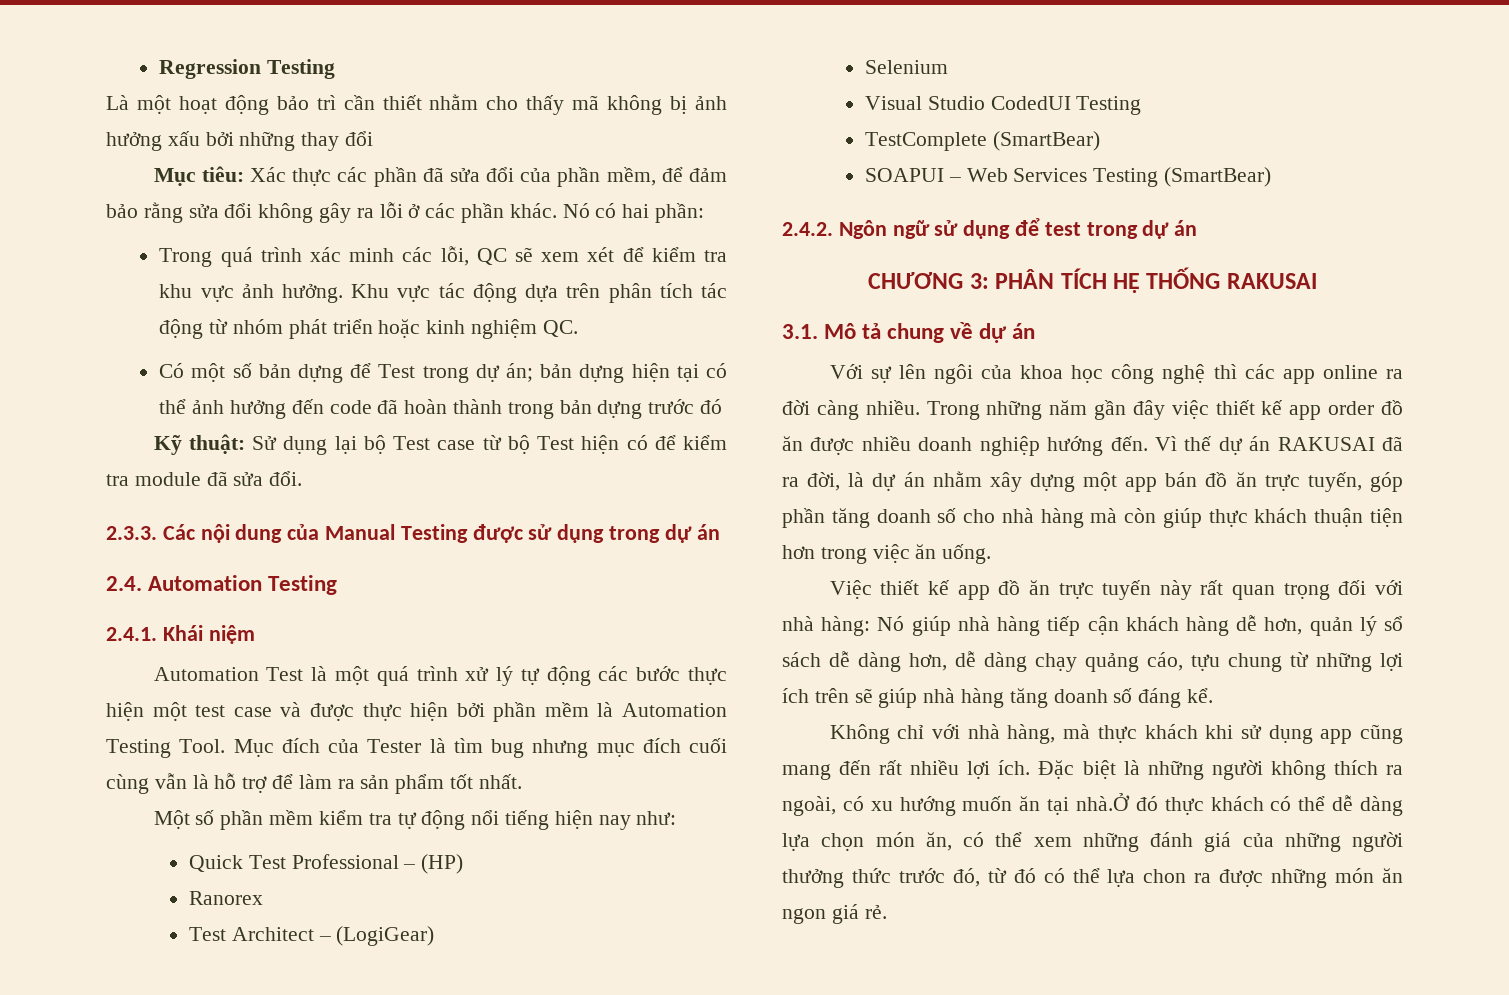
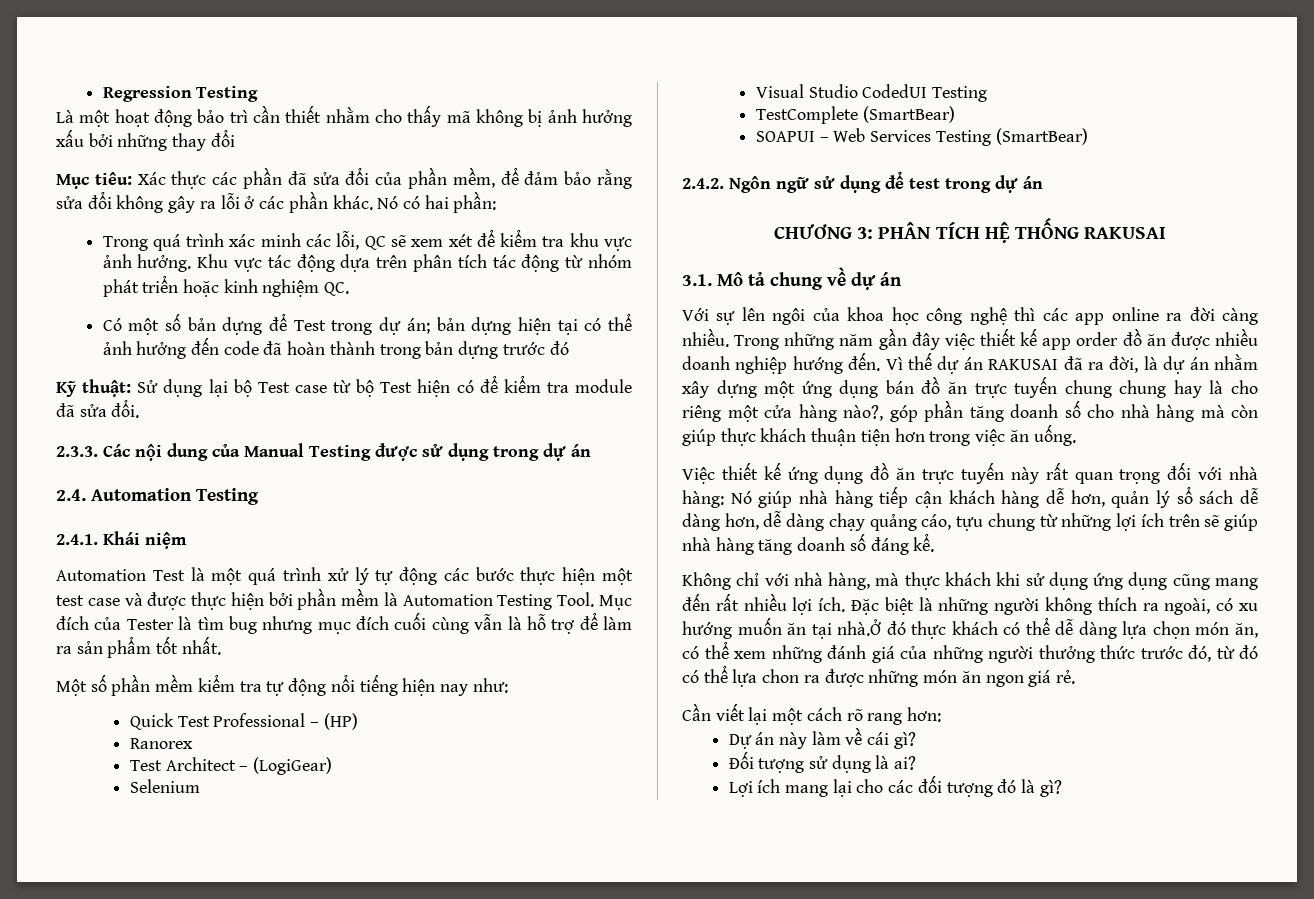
[1125,477,1158,492] app -> [801,380,879,398] ứng dụng
[1307,472,1362,492] tuyến, -> [1014,376,1258,398] [682,404,883,422] tuyến chung chung hay là cho riêng một cửa hàng nào?,
[957,585,990,600] app -> [787,466,864,484] ứng dụng
[1320,729,1353,744] app -> [1093,572,1168,590] ứng dụng
(887, 912) none -> [682,703,942,725] [728,727,916,749] [728,751,917,773] [728,775,1062,797] // Cần viết lại một cách rõ rang hơn: // Dự án này làm về cái gì? // Đối tượng sử dụng là ai? // Lợi ích mang lại cho các đối tượng đó là gì?

